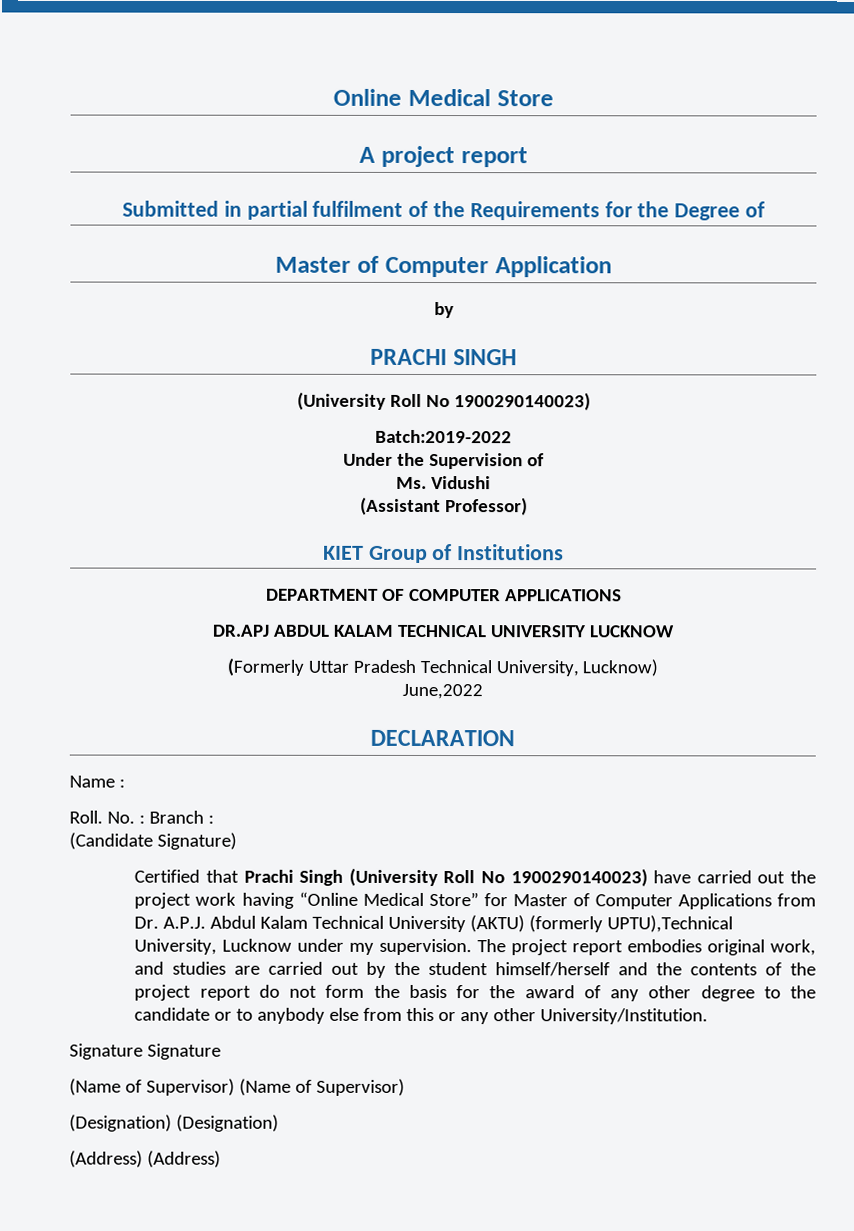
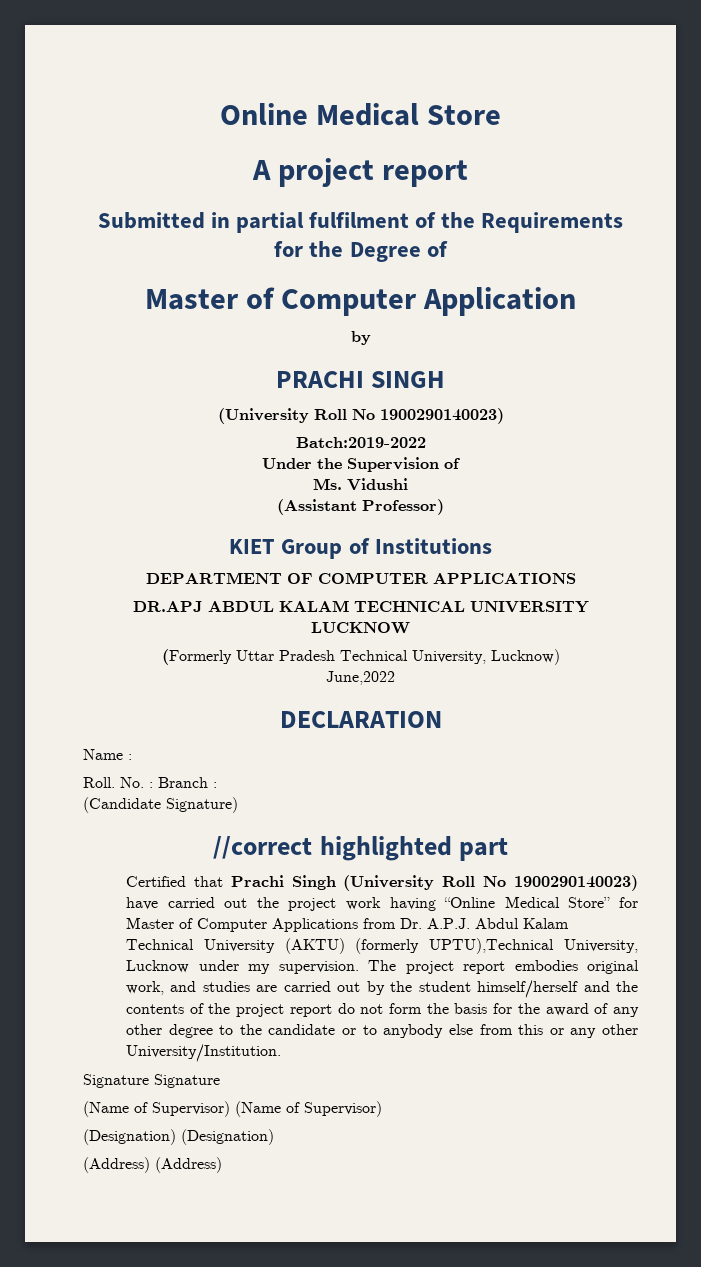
(237, 841) none -> [213,836,508,861] // //correct highlighted part

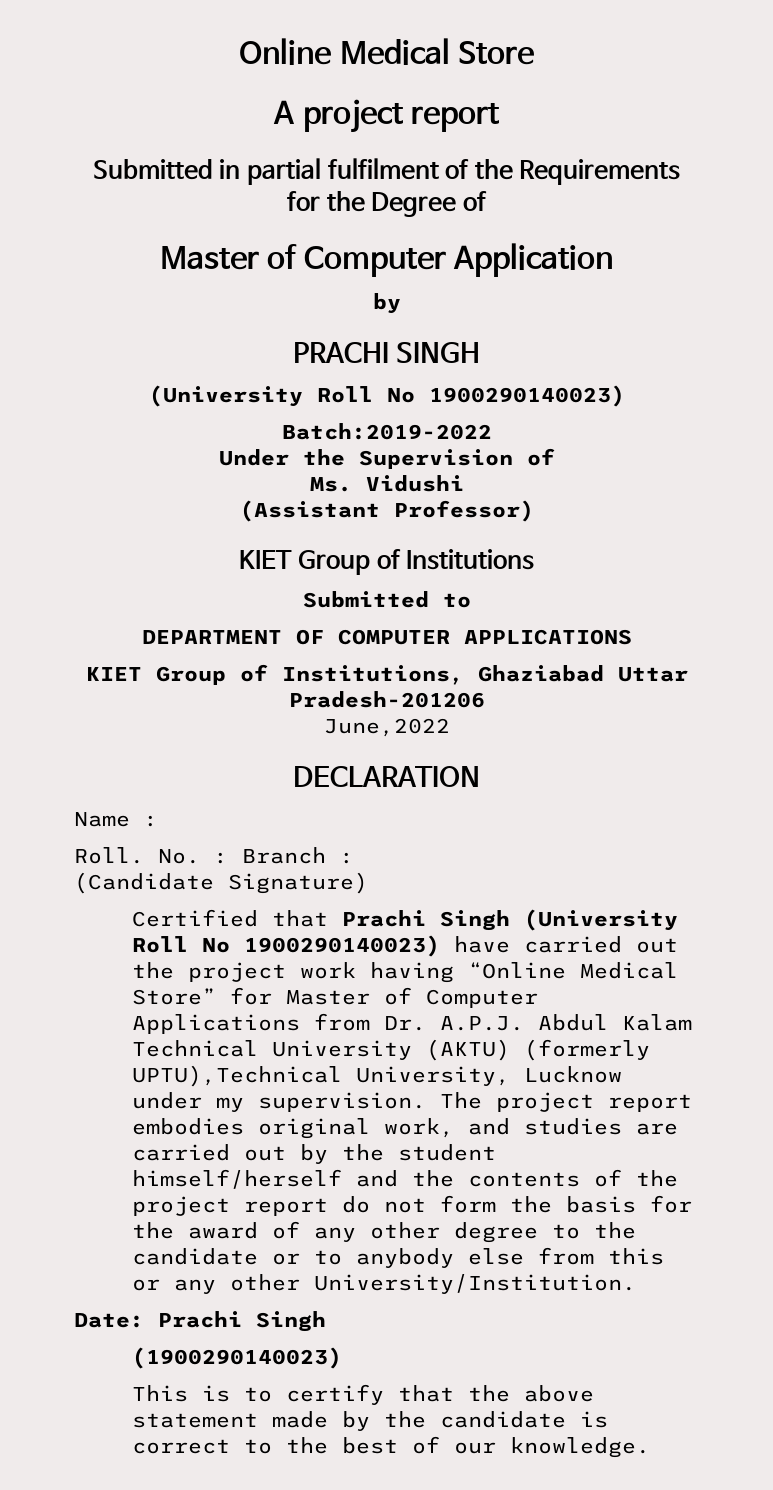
(492, 546) none -> [302,591,471,608] // Submitted to
[132,600,589,613] [311,622,410,634] [161,649,560,665] DR.APJ ABDUL KALAM TECHNICAL UNIVERSITY LUCKNOW // (Formerly Uttar Pradesh Technical University, Lucknow) -> [85,664,688,685] [288,691,485,708] KIET Group of Institutions, Ghaziabad Uttar Pradesh-201206
[213,836,508,861] // //correct highlighted part -> (368, 883) none
[83,1074,220,1088] [83,1101,382,1117] [83,1129,274,1145] [83,1157,222,1173] Signature Signature // (Name of Supervisor) (Name of Supervisor) // (Designation) (Designation) // (Address) (Address) -> [74,1311,326,1332] [132,1347,343,1369] [132,1384,595,1405] [132,1411,609,1431] [132,1436,651,1458] Date: Prachi Singh // (1900290140023) // This is to certify that the above statement made by the candidate is correct to the best of our knowledge.

